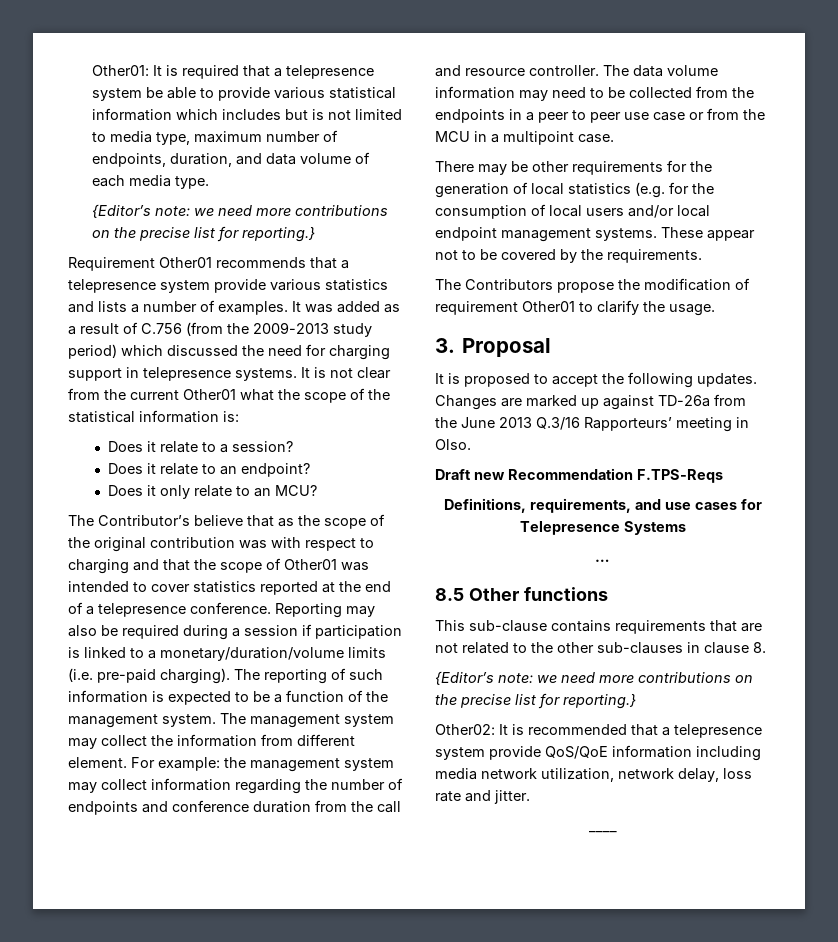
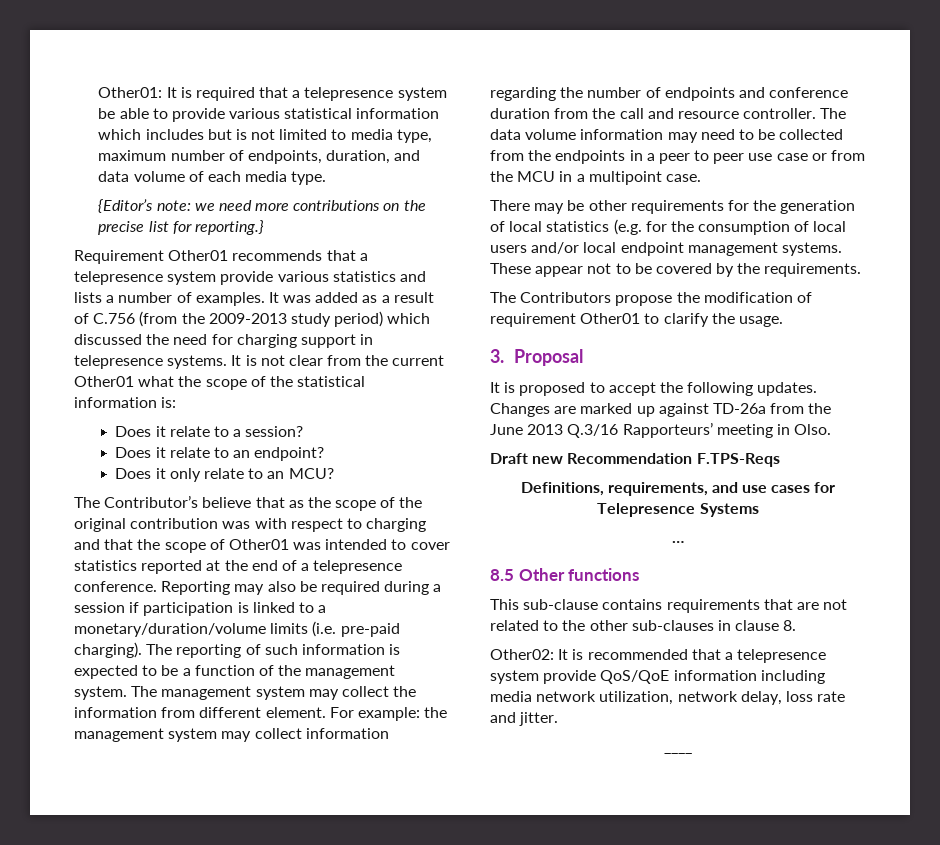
[435,671,753,685] [435,693,636,709] // {Editor’s note: we need more contributions on the precise list for reporting.} -> (797, 625) none

